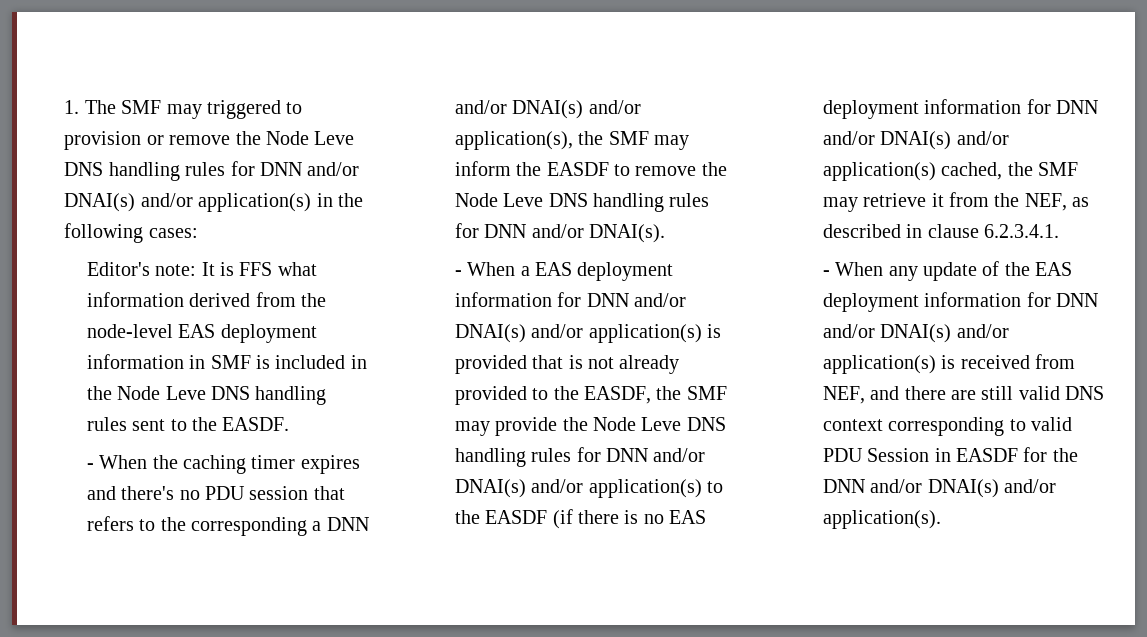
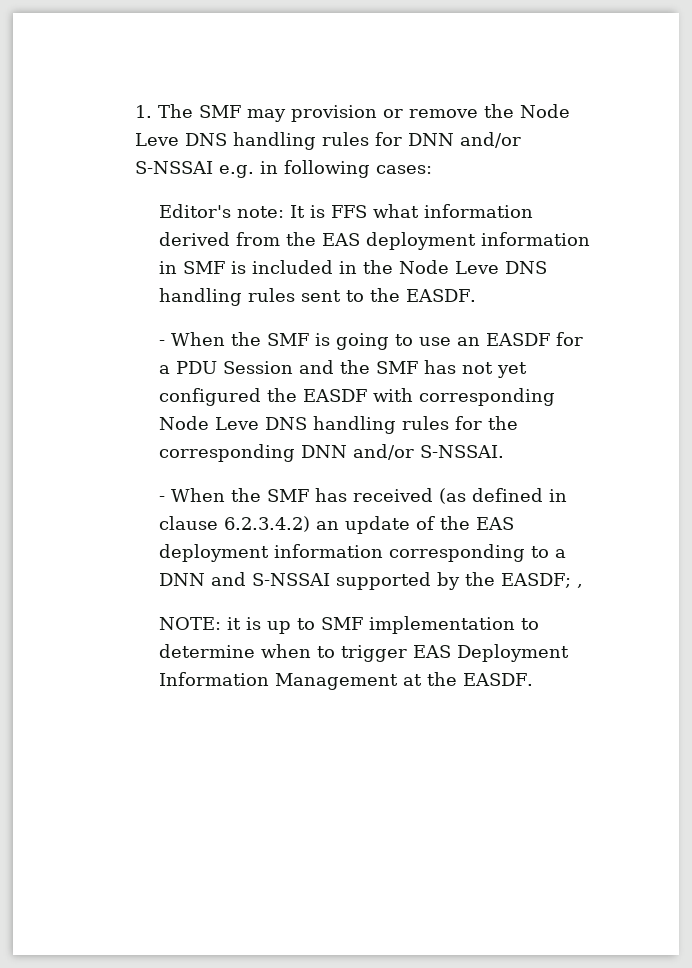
[206,100,303,119] triggered to -> (286, 115) none
[64,193,363,212] DNAI(s) and/or application(s) in the -> [134,161,278,178] S-NSSAI e.g. in
[86,324,173,338] node-level -> (316, 239) none
[182,455,360,474] [86,486,345,500] [86,516,369,536] [454,100,641,119] [454,131,689,150] [454,161,727,176] [454,193,710,212] [454,223,665,243] [454,262,674,281] [454,292,686,307] [454,324,721,343] [454,355,680,374] [454,386,727,405] [454,417,726,436] [454,447,706,467] [454,479,723,498] [454,509,707,529] [822,99,1098,119] [822,131,1009,150] [822,162,1078,181] [822,192,1090,212] [822,224,1059,238] [822,262,918,281] caching timer expires and there's no PDU session that refers to the corresponding a DNN and/or DNAI(s) and/or application(s), the SMF may inform the EASDF to remove the Node Leve DNS handling rules for DNN and/or DNAI(s). // - When a EAS deployment information for DNN and/or DNAI(s) and/or application(s) is provided that is not already provided to the EASDF, the SMF may provide the Node Leve DNS handling rules for DNN and/or DNAI(s) and/or application(s) to the EASDF (if there is no EAS deployment information for DNN and/or DNAI(s) and/or application(s) cached, the SMF may retrieve it from the NEF, as described in clause 6.2.3.4.1. // - When any -> [266,332,583,350] [158,360,527,378] [158,388,555,406] [158,416,518,434] [158,444,504,462] [158,488,567,504] [158,516,339,532] SMF is going to use an EASDF for a PDU Session and the SMF has not yet configured the EASDF with corresponding Node Leve DNS handling rules for the corresponding DNN and/or S-NSSAI. // - When the SMF has received (as defined in clause 6.2.3.4.2) an
[1026,292,1098,307] [822,324,1009,343] [822,354,1075,374] [822,386,1105,404] [822,417,1072,436] [822,447,1078,462] [822,479,1056,498] [822,510,941,529] for DNN and/or DNAI(s) and/or application(s) is received from NEF, and there are still valid DNS context corresponding to valid PDU Session in EASDF for the DNN and/or DNAI(s) and/or application(s). -> [388,544,566,562] [158,572,583,590] [158,616,539,634] [158,644,569,662] [158,672,533,690] corresponding to a DNN and S-NSSAI supported by the EASDF; , // NOTE: it is up to SMF implementation to determine when to trigger EAS Deployment Information Management at the EASDF.

